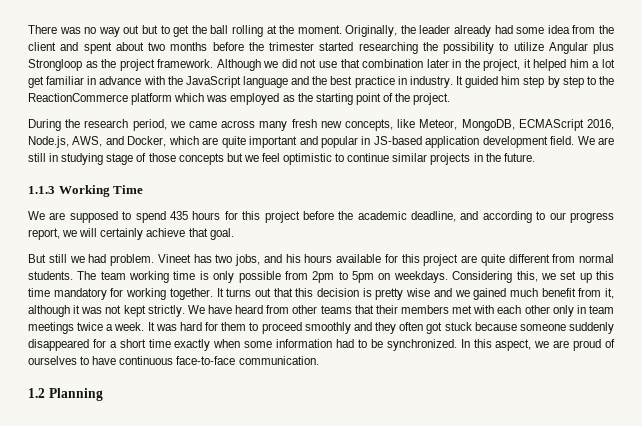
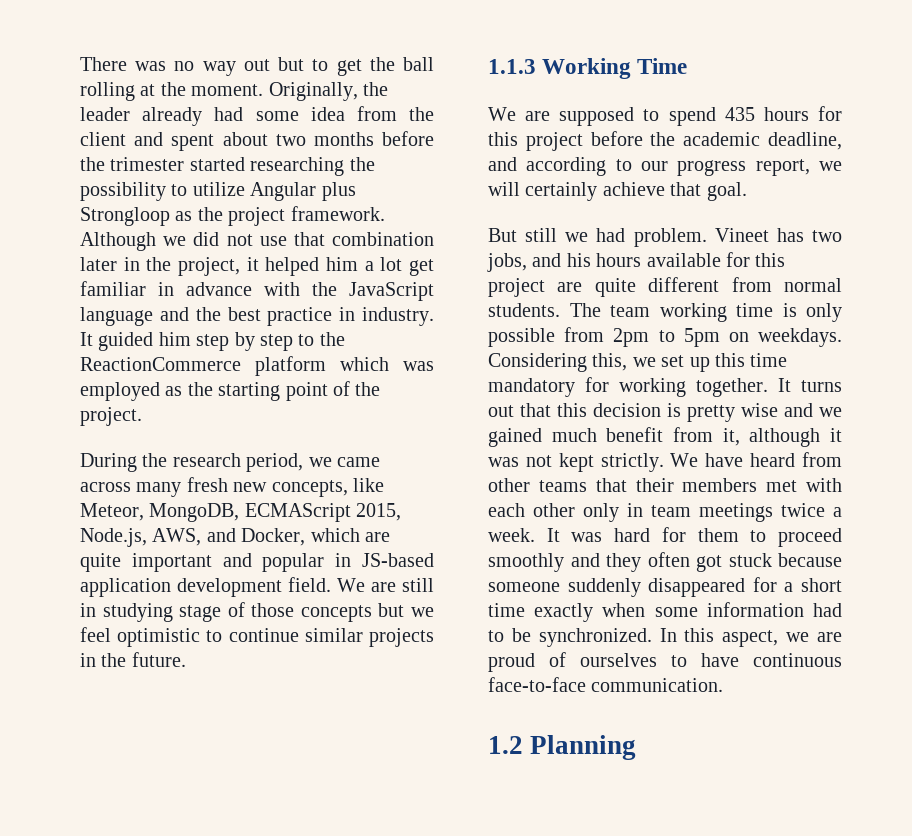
[587,119,614,130] 2016, -> [356,503,402,521] 2015,

